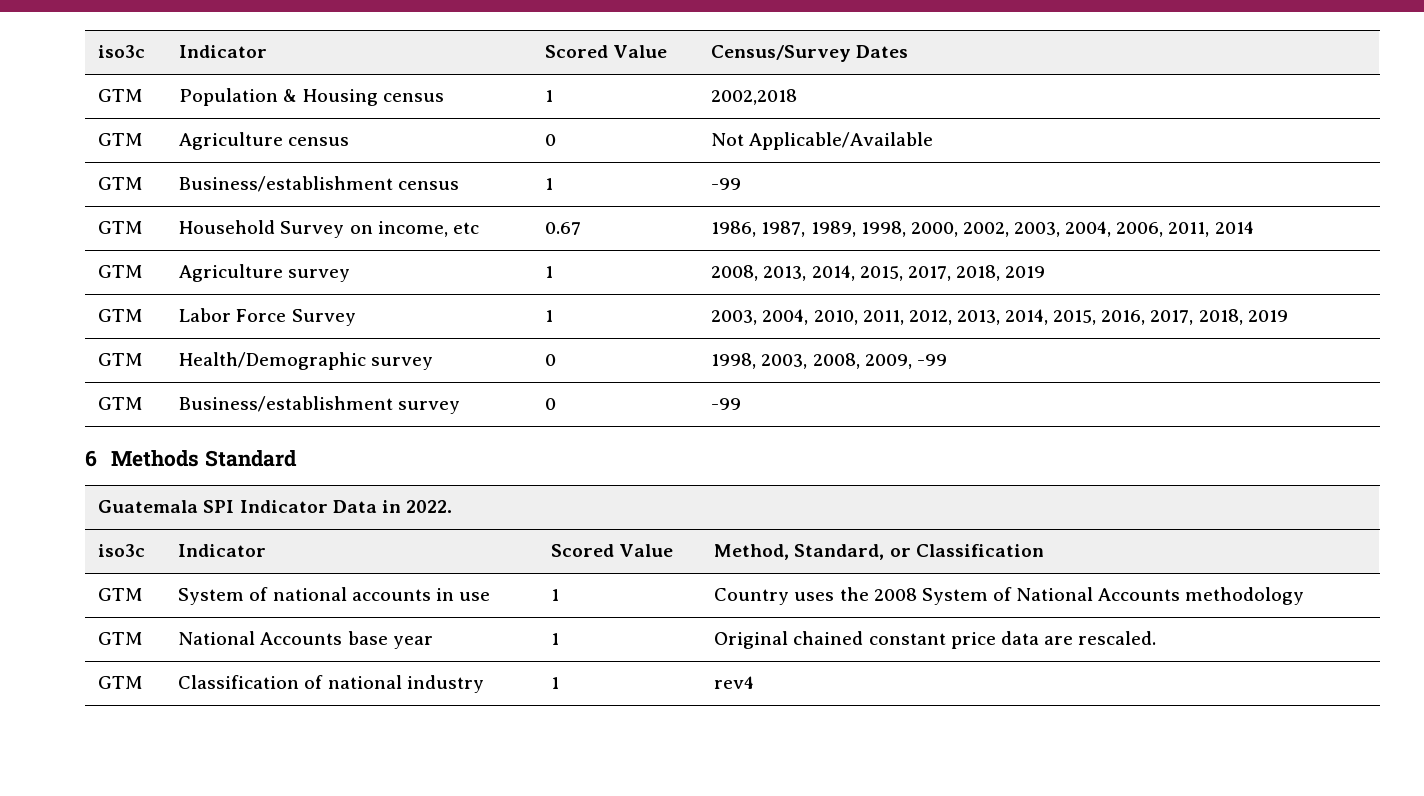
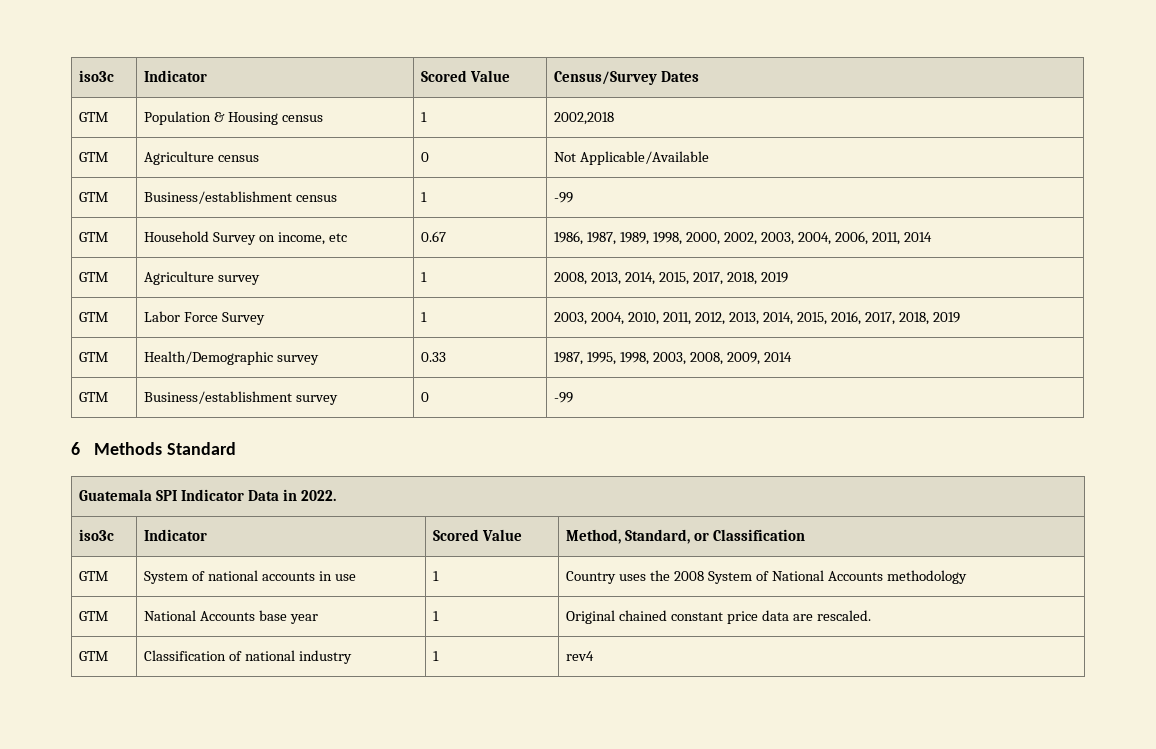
[545,354,557,366] 0 | -> [421,352,447,362] [554,352,617,365] 0.33 | 1987, 1995,
[916,354,947,366] -99 -> [763,352,792,362] 2014

